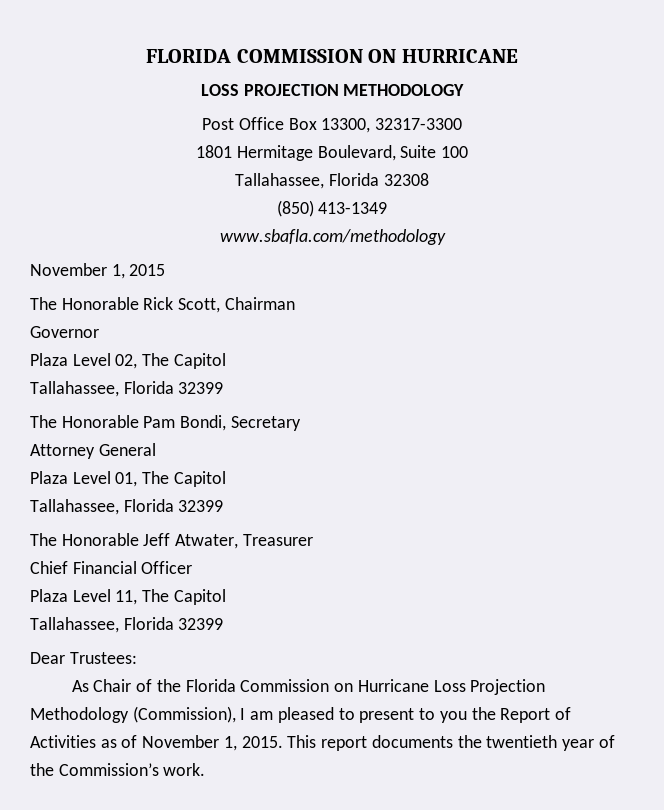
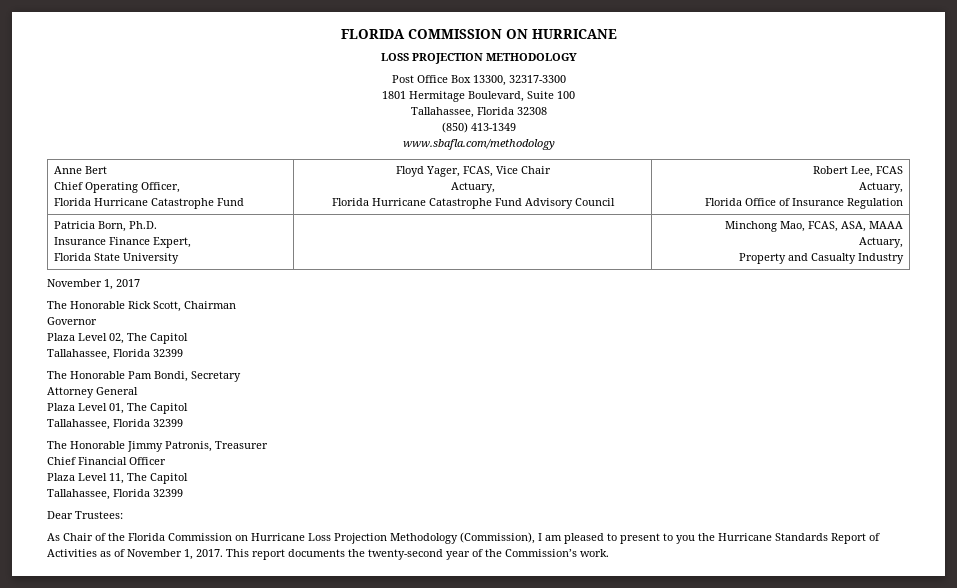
[30,263,166,279] // November 1, 2015 -> [53,166,107,174] [53,182,180,193] [53,198,244,209] [395,166,551,177] [450,182,495,193] [331,198,615,209] [813,166,904,177] [859,182,904,193] [705,198,904,209] [53,221,157,232] [53,237,191,248] [53,253,179,264] [725,221,904,232] [859,237,904,248] [739,253,905,264] [47,279,140,290] // Anne Bert // Chief Operating Officer, // Florida Hurricane Catastrophe Fund | Floyd Yager, FCAS, Vice Chair // Actuary, // Florida Hurricane Catastrophe Fund Advisory Council | Robert Lee, FCAS // Actuary, // Florida Office of Insurance Regulation // Patricia Born, Ph.D. // Insurance Finance Expert, // Florida State University | | Minchong Mao, FCAS, ASA, MAAA // Actuary, // Property and Casualty Industry // November 1, 2017
[143,533,239,549] Jeff Atwater, -> [127,441,212,452] Jimmy Patronis,
(496, 713) none -> [718,533,828,541] Hurricane Standards
[241,736,283,748] 2015. -> [196,549,223,557] 2017.
[486,735,558,748] twentieth -> [368,549,443,560] twenty-second

